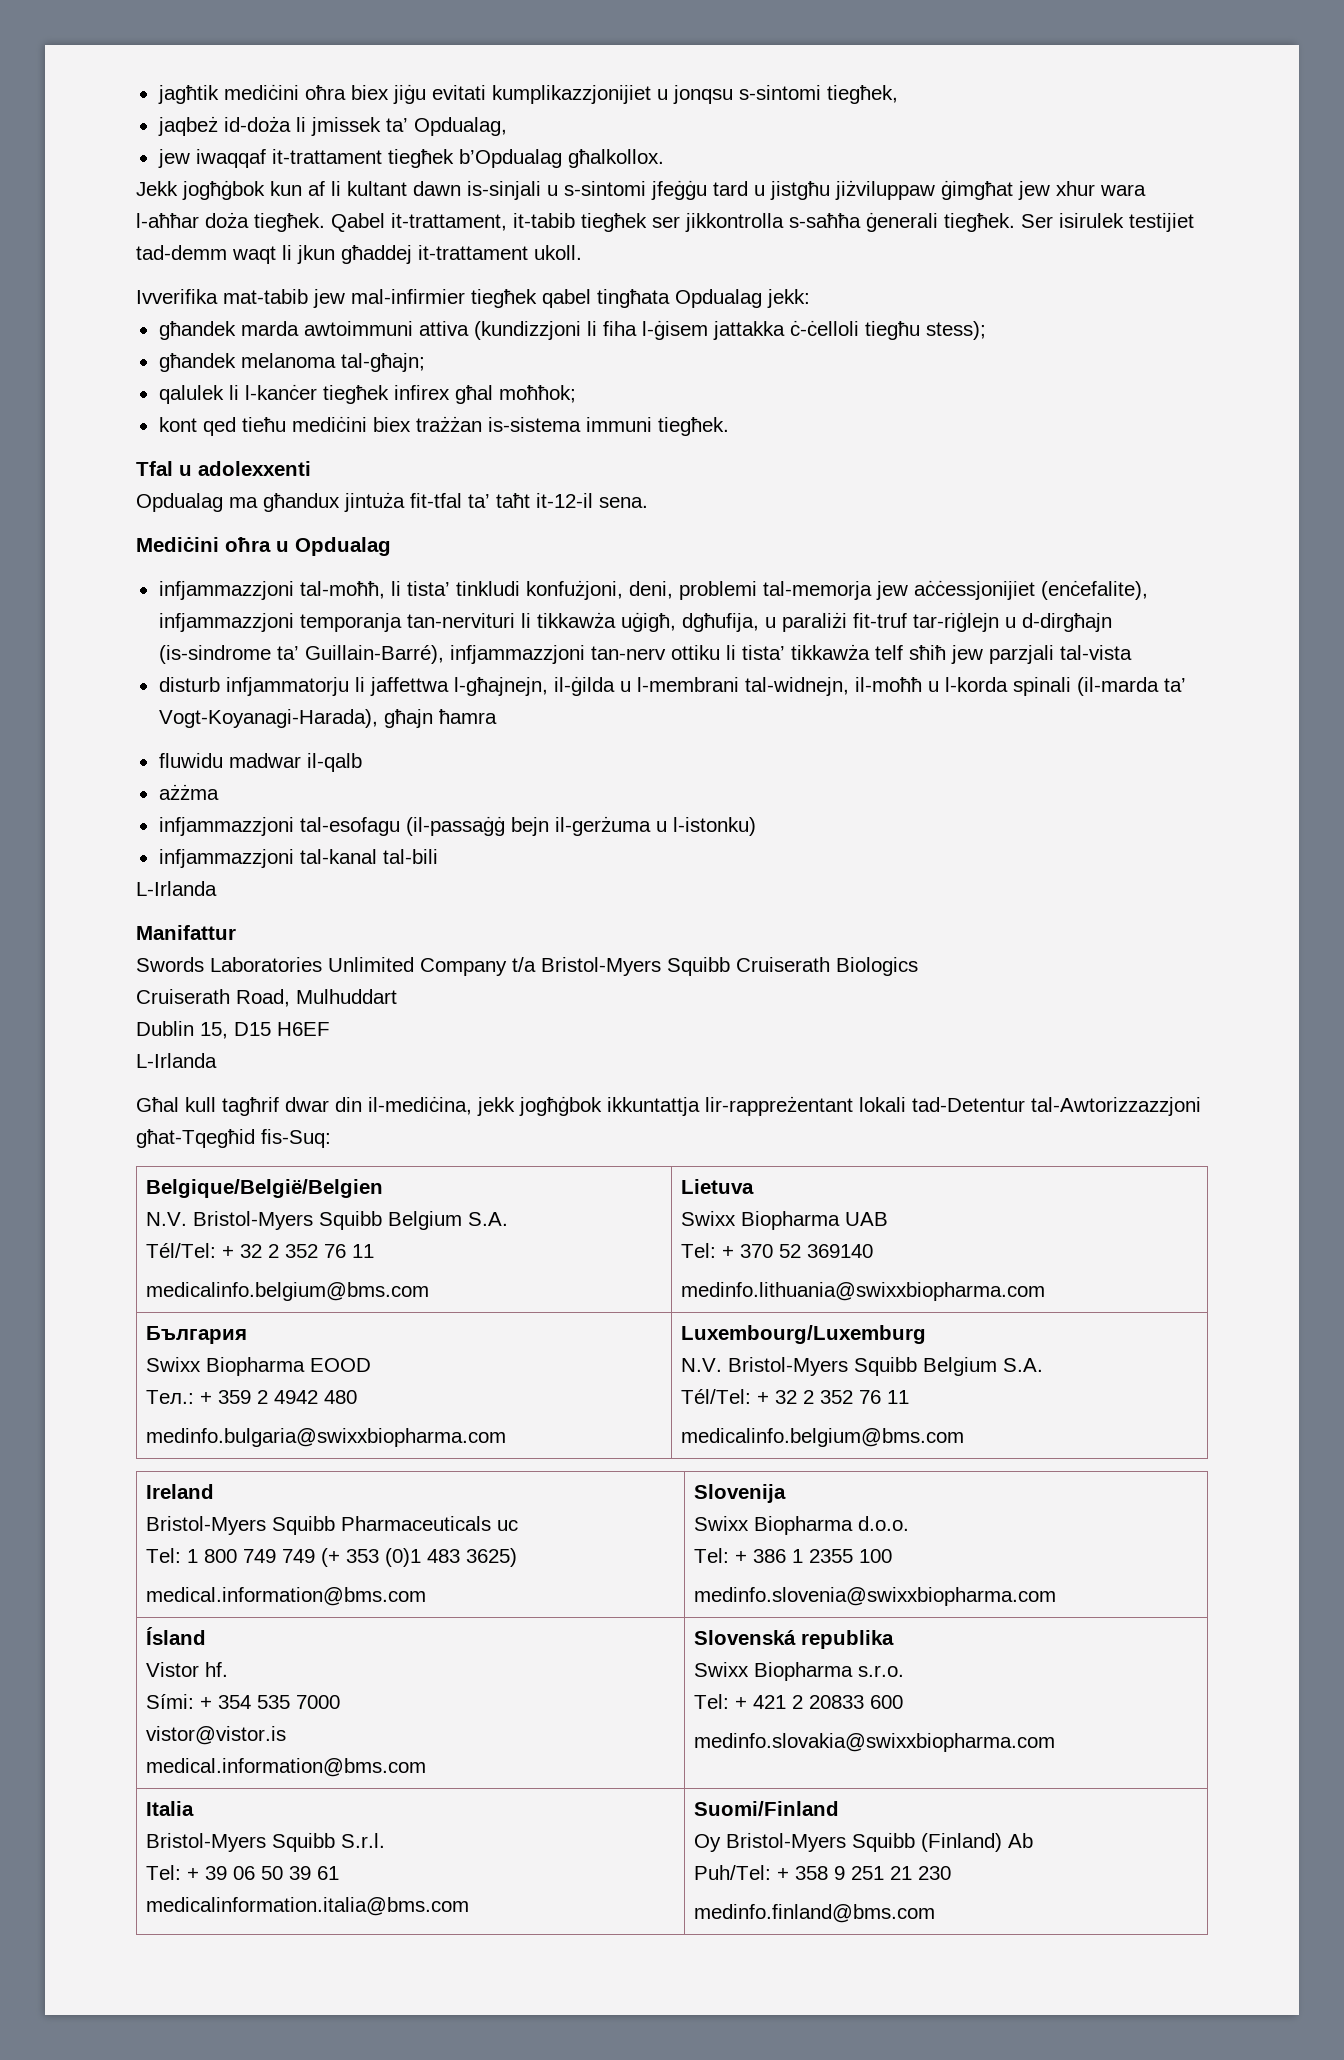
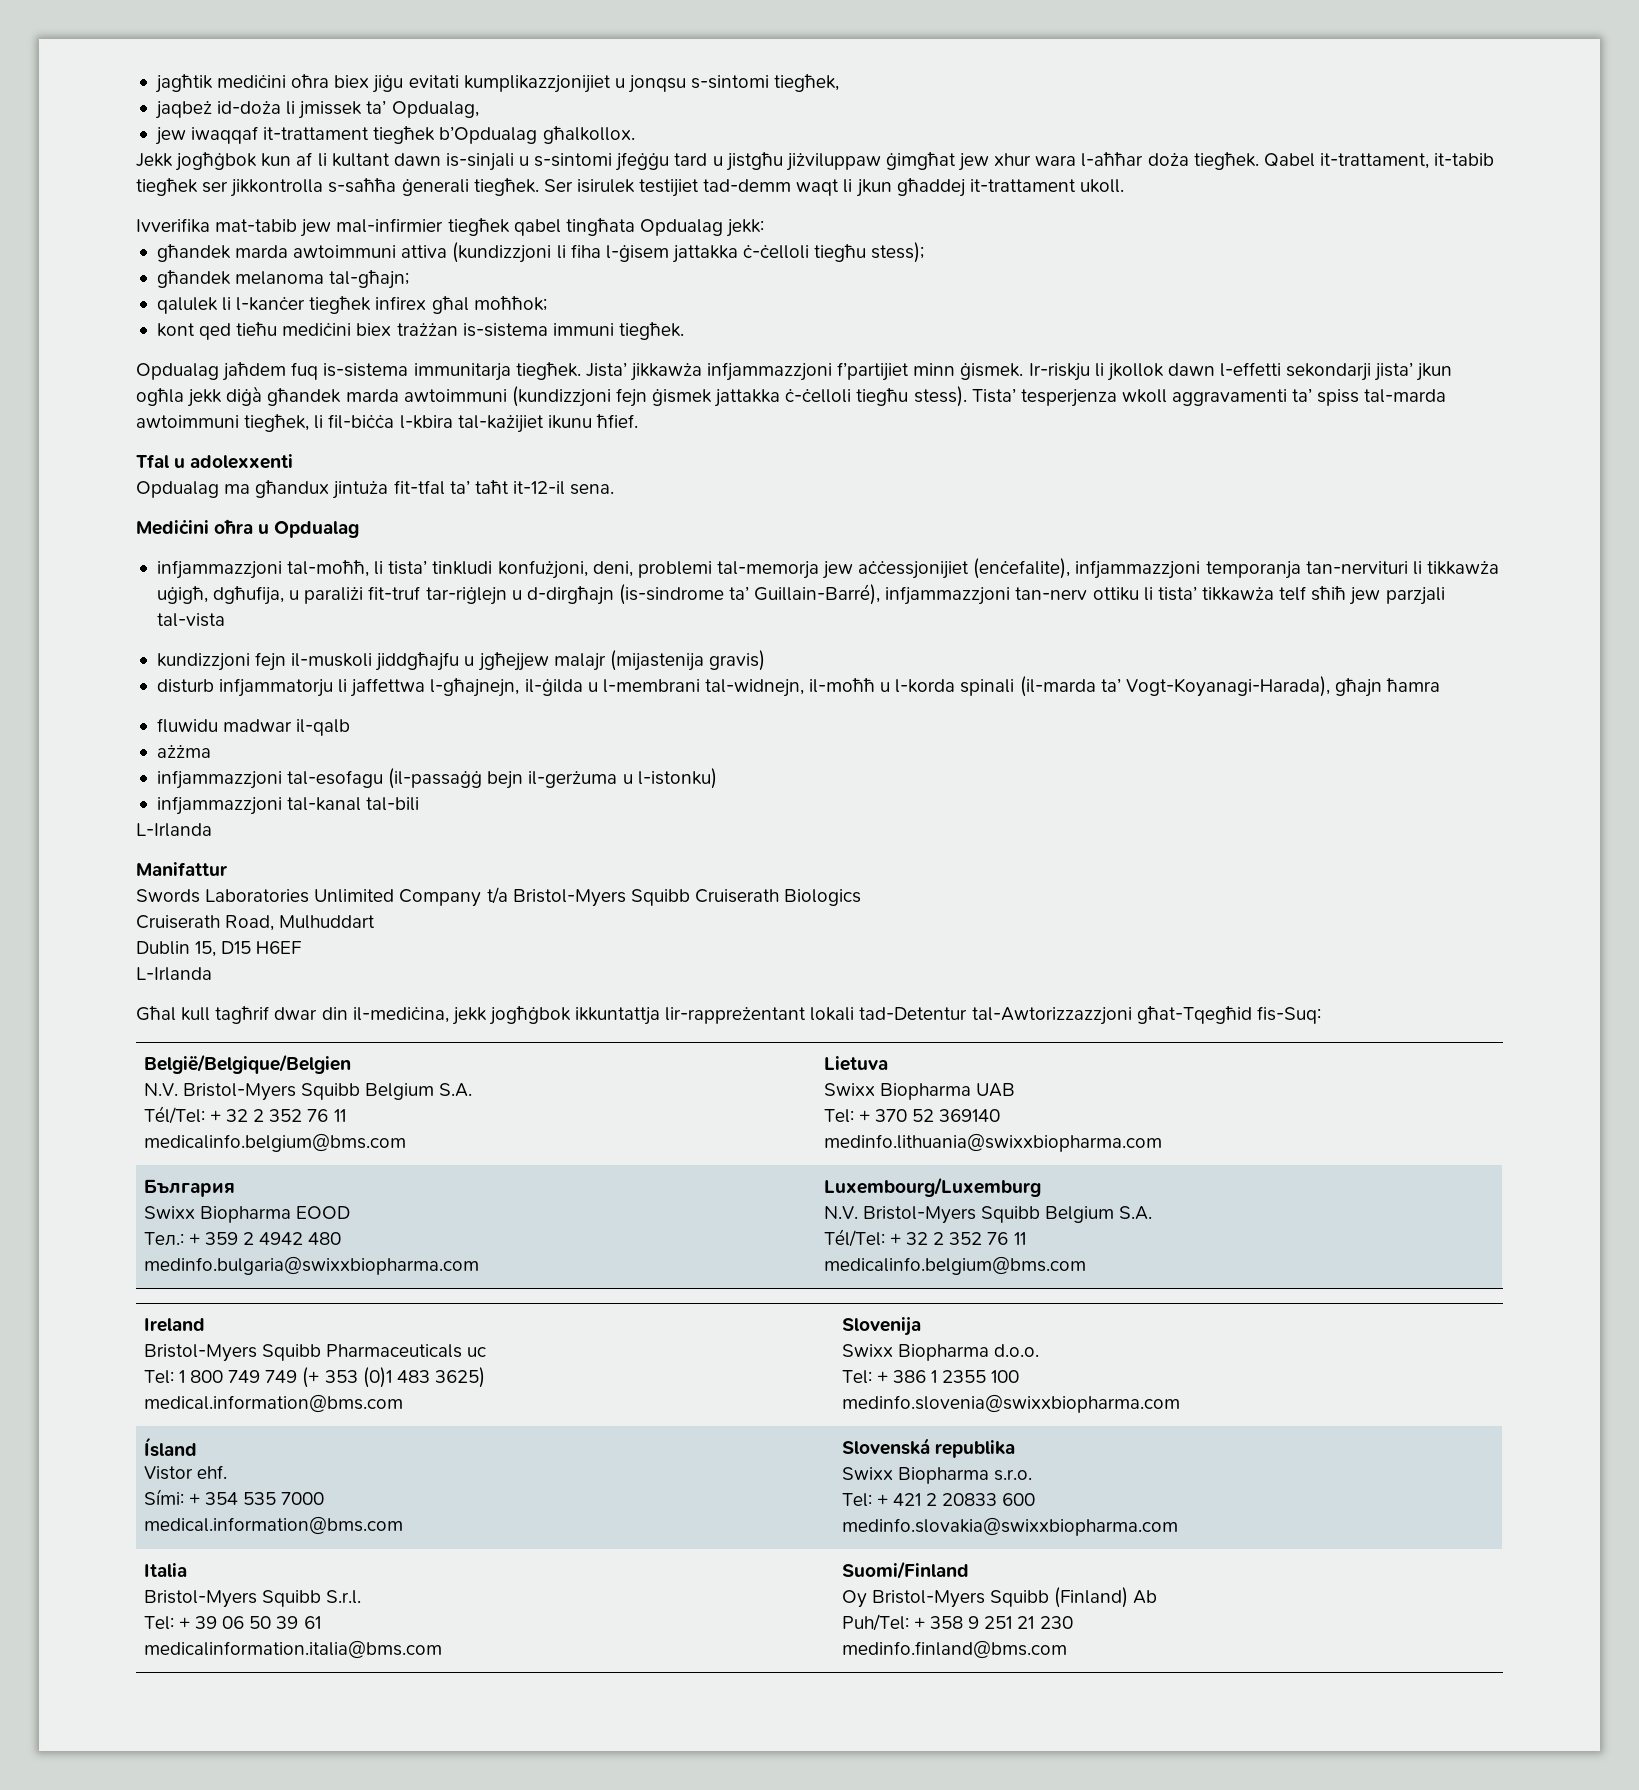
(729, 426) none -> [136,361,1453,381] [136,386,1447,407] [136,413,638,433] // Opdualag jaħdem fuq is-sistema immunitarja tiegħek. Jista’ jikkawża infjammazzjoni f’partijiet minn ġismek. Ir-riskju li jkollok dawn l-effetti sekondarji jista’ jkun ogħla jekk diġà għandek marda awtoimmuni (kundizzjoni fejn ġismek jattakka ċ-ċelloli tiegħu stess). Tista’ tesperjenza wkoll aggravamenti ta’ spiss tal-marda awtoimmuni tiegħek, li fil-biċċa l-kbira tal-każijiet ikunu ħfief.
(1132, 652) none -> [156,650,765,671] // kundizzjoni fejn il-muskoli jiddgħajfu u jgħejjew malajr (mijastenija gravis)
[145,1179,383,1198] Belgique/België/Belgien -> [143,1054,351,1074] België/Belgique/Belgien
[204,1662,228,1677] hf. -> [196,1465,227,1479] ehf.
[145,1726,286,1745] // vistor@vistor.is -> (325, 1498) none

